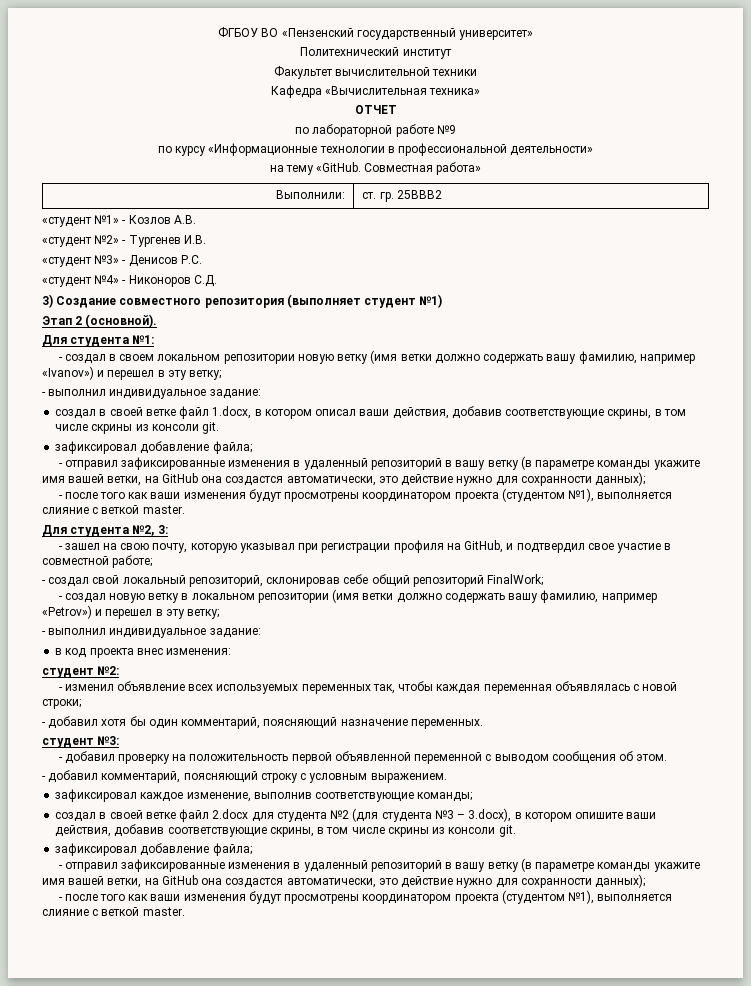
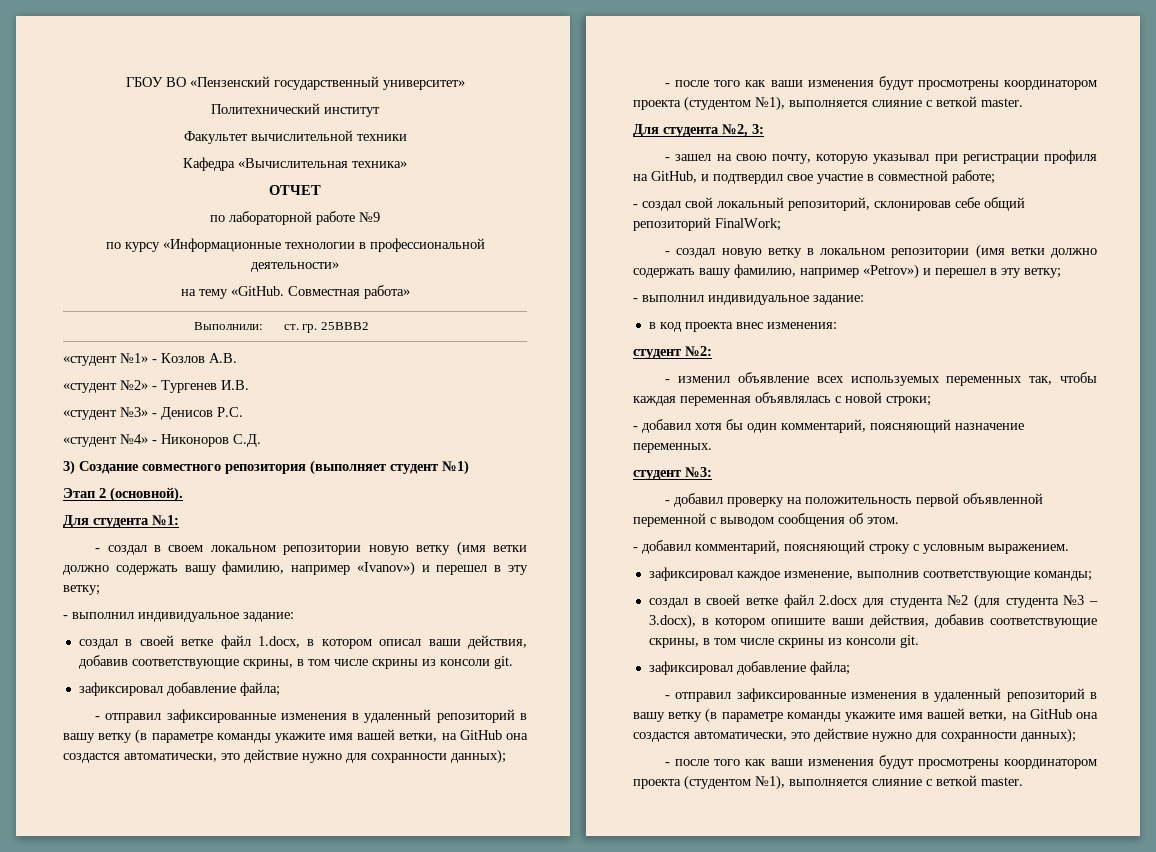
[218,27,259,37] ФГБОУ -> [125,77,163,87] ГБОУ

